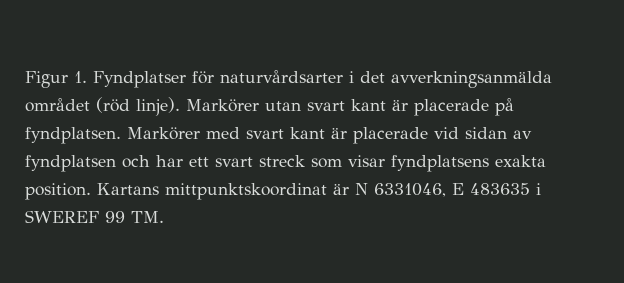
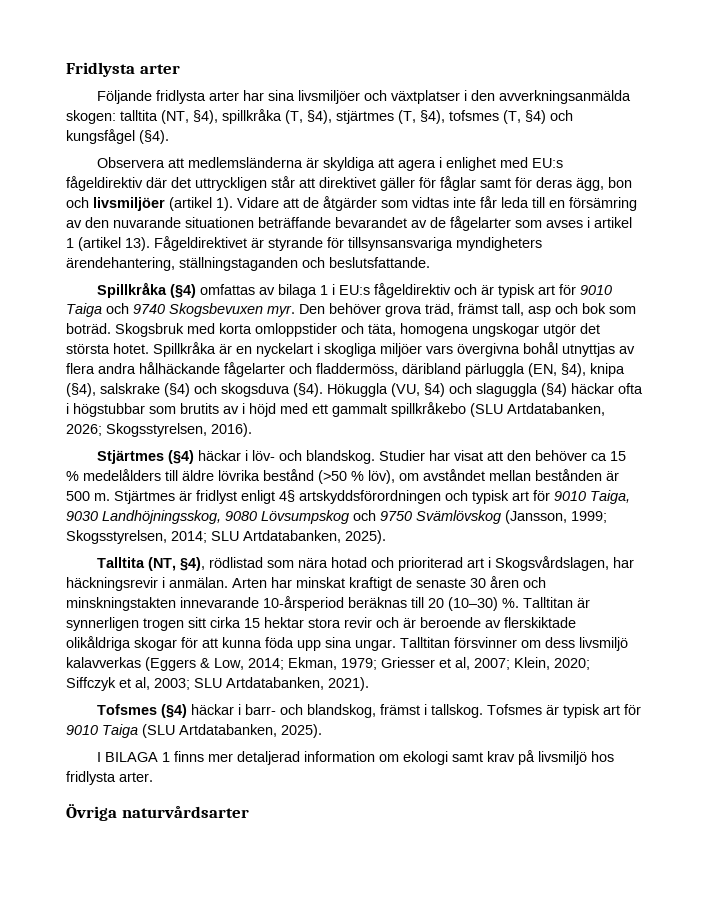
[25,70,552,88] [25,97,514,116] [25,127,532,144] [25,155,546,172] [25,183,541,200] [25,210,164,223] Figur 1. Fyndplatser för naturvårdsarter i det avverkningsanmälda området (röd linje). Markörer utan svart kant är placerade på fyndplatsen. Markörer med svart kant är placerade vid sidan av fyndplatsen och har ett svart streck som visar fyndplatsens exakta position. Kartans mittpunktskoordinat är N 6331046, E 483635 i SWEREF 99 TM. -> [66,62,180,77] [97,90,632,104] [66,109,573,124] [66,129,169,144] [97,157,564,171] [66,176,632,191] [66,196,637,211] [66,216,632,231] [66,236,542,251] [66,257,430,271] [97,282,613,298] [66,303,636,317] [66,323,600,337] [66,342,635,357] [66,362,625,377] [66,383,643,397] [66,402,605,417] [66,423,252,437] [97,450,627,464] [66,469,619,484] [66,490,630,504] [66,510,607,524] [66,530,386,544] [97,556,635,571] [66,576,546,591] [66,596,590,611] [66,617,576,631] [66,636,628,651] [66,657,590,671] [66,677,369,691] [97,704,642,718] [66,724,322,738] [97,750,615,765] [66,771,153,785] [66,804,249,821] Fridlysta arter // Följande fridlysta arter har sina livsmiljöer och växtplatser i den avverkningsanmälda skogen: talltita (NT, §4), spillkråka (T, §4), stjärtmes (T, §4), tofsmes (T, §4) och kungsfågel (§4). // Observera att medlemsländerna är skyldiga att agera i enlighet med EU:s fågeldirektiv där det uttryckligen står att direktivet gäller för fåglar samt för deras ägg, bon och livsmiljöer (artikel 1). Vidare att de åtgärder som vidtas inte får leda till en försämring av den nuvarande situationen beträffande bevarandet av de fågelarter som avses i artikel 1 (artikel 13). Fågeldirektivet är styrande för tillsynsansvariga myndigheters ärendehantering, ställningstaganden och beslutsfattande. // Spillkråka (§4) omfattas av bilaga 1 i EU:s fågeldirektiv och är typisk art för 9010 Taiga och 9740 Skogsbevuxen myr. Den behöver grova träd, främst tall, asp och bok som boträd. Skogsbruk med korta omloppstider och täta, homogena ungskogar utgör det största hotet. Spillkråka är en nyckelart i skogliga miljöer vars övergivna bohål utnyttjas av flera andra hålhäckande fågelarter och fladdermöss, däribland pärluggla (EN, §4), knipa (§4), salskrake (§4) och skogsduva (§4). Hökuggla (VU, §4) och slaguggla (§4) häckar ofta i högstubbar som brutits av i höjd med ett gammalt spillkråkebo (SLU Artdatabanken, 2026; Skogsstyrelsen, 2016). // Stjärtmes (§4) häckar i löv- och blandskog. Studier har visat att den behöver ca 15 % medelålders till äldre lövrika bestånd (>50 % löv), om avståndet mellan bestånden är 500 m. Stjärtmes är fridlyst enligt 4§ artskyddsförordningen och typisk art för 9010 Taiga, 9030 Landhöjningsskog, 9080 Lövsumpskog och 9750 Svämlövskog (Jansson, 1999; Skogsstyrelsen, 2014; SLU Artdatabanken, 2025). // Talltita (NT, §4), rödlistad som nära hotad och prioriterad art i Skogsvårdslagen, har häckningsrevir i anmälan. Arten har minskat kraftigt de senaste 30 åren och minskningstakten innevarande 10-årsperiod beräknas till 20 (10–30) %. Talltitan är synnerligen trogen sitt cirka 15 hektar stora revir och är beroende av flerskiktade olikåldriga skogar för att kunna föda upp sina ungar. Talltitan försvinner om dess livsmiljö kalavverkas (Eggers & Low, 2014; Ekman, 1979; Griesser et al, 2007; Klein, 2020; Siffczyk et al, 2003; SLU Artdatabanken, 2021). // Tofsmes (§4) häckar i barr- och blandskog, främst i tallskog. Tofsmes är typisk art för 9010 Taiga (SLU Artdatabanken, 2025). // I BILAGA 1 finns mer detaljerad information om ekologi samt krav på livsmiljö hos fridlysta arter. // Övriga naturvårdsarter

